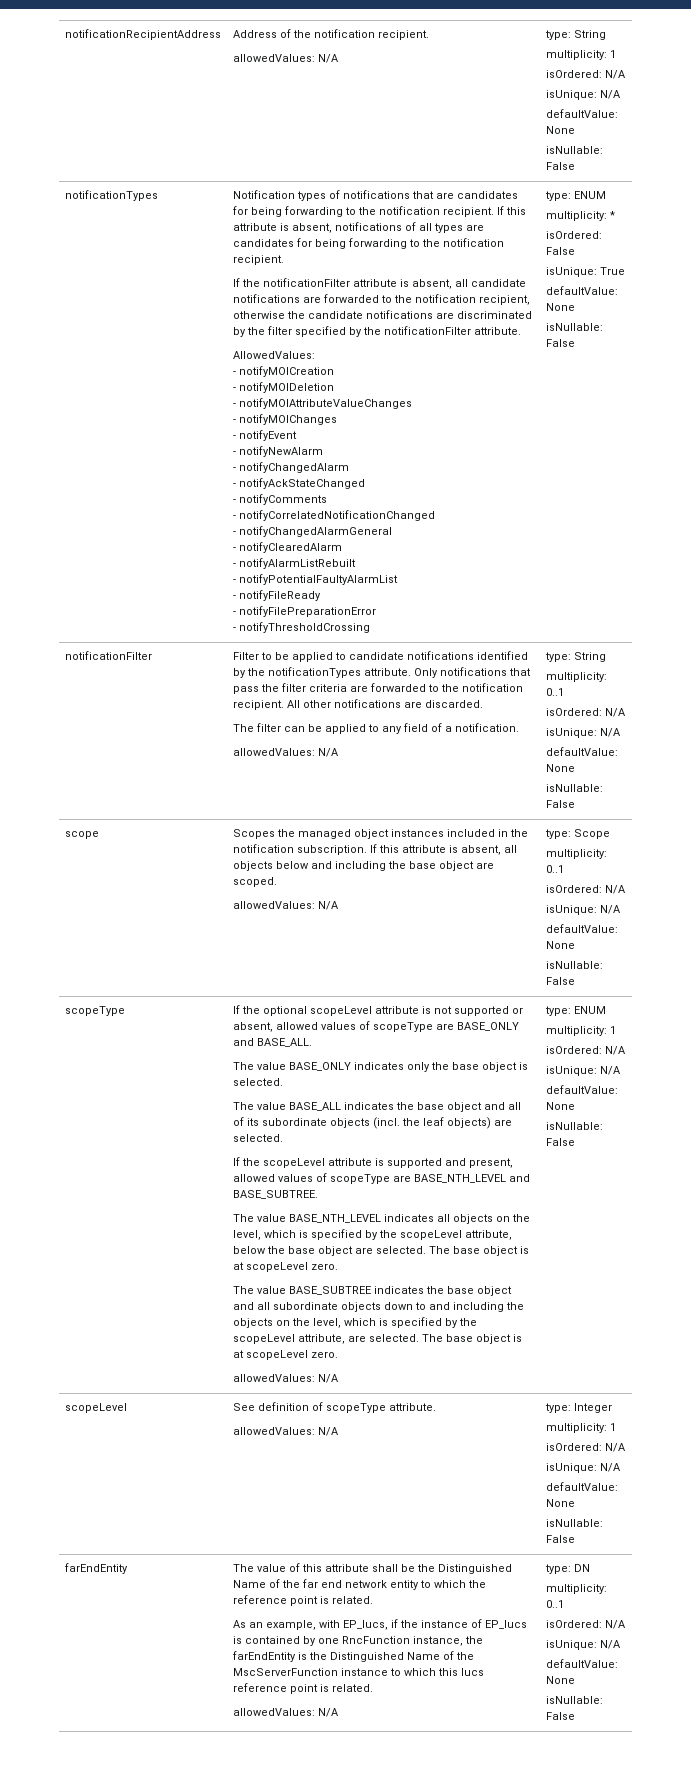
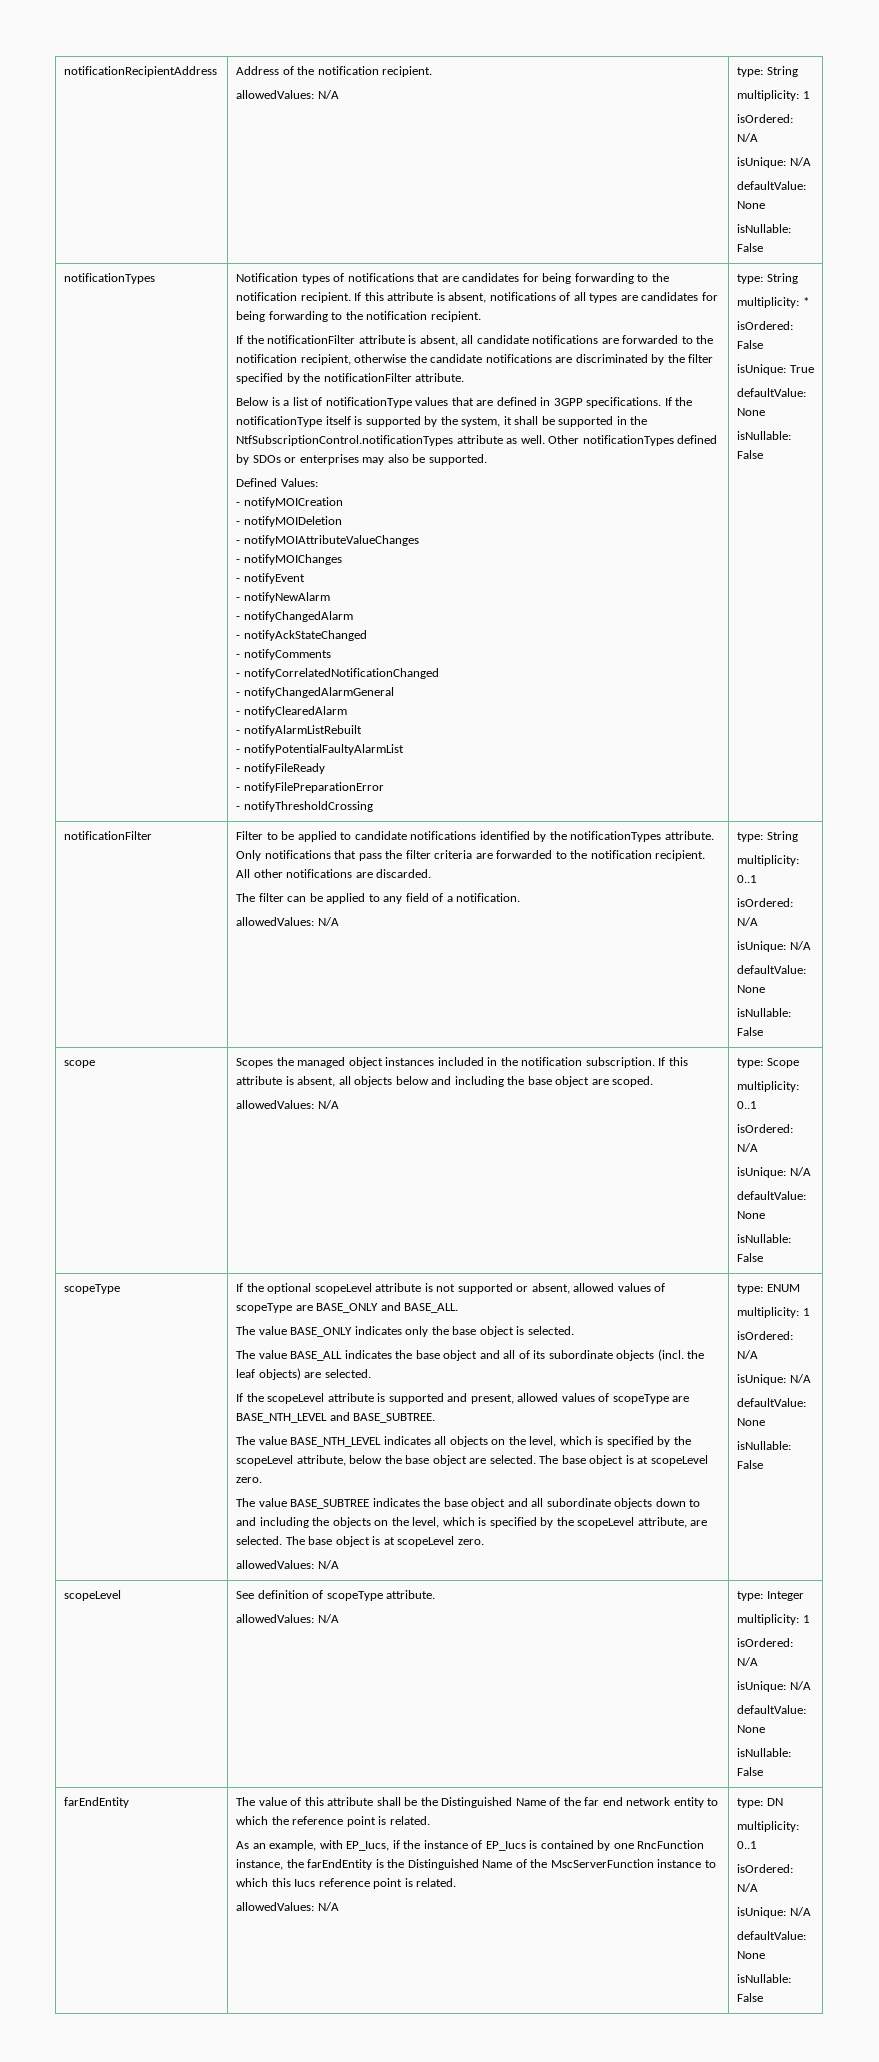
[233,351,316,359] AllowedValues: -> [236,397,693,408] [236,416,648,427] [236,435,718,446] [236,454,487,465] [236,478,318,487] Below is a list of notificationType values that are defined in 3GPP specifications. If the notificationType itself is supported by the system, it shall be supported in the NtfSubscriptionControl.notificationTypes attribute as well. Other notificationTypes defined by SDOs or enterprises may also be supported. // Defined Values:
[574,191,607,199] ENUM -> [766,273,798,284] String

